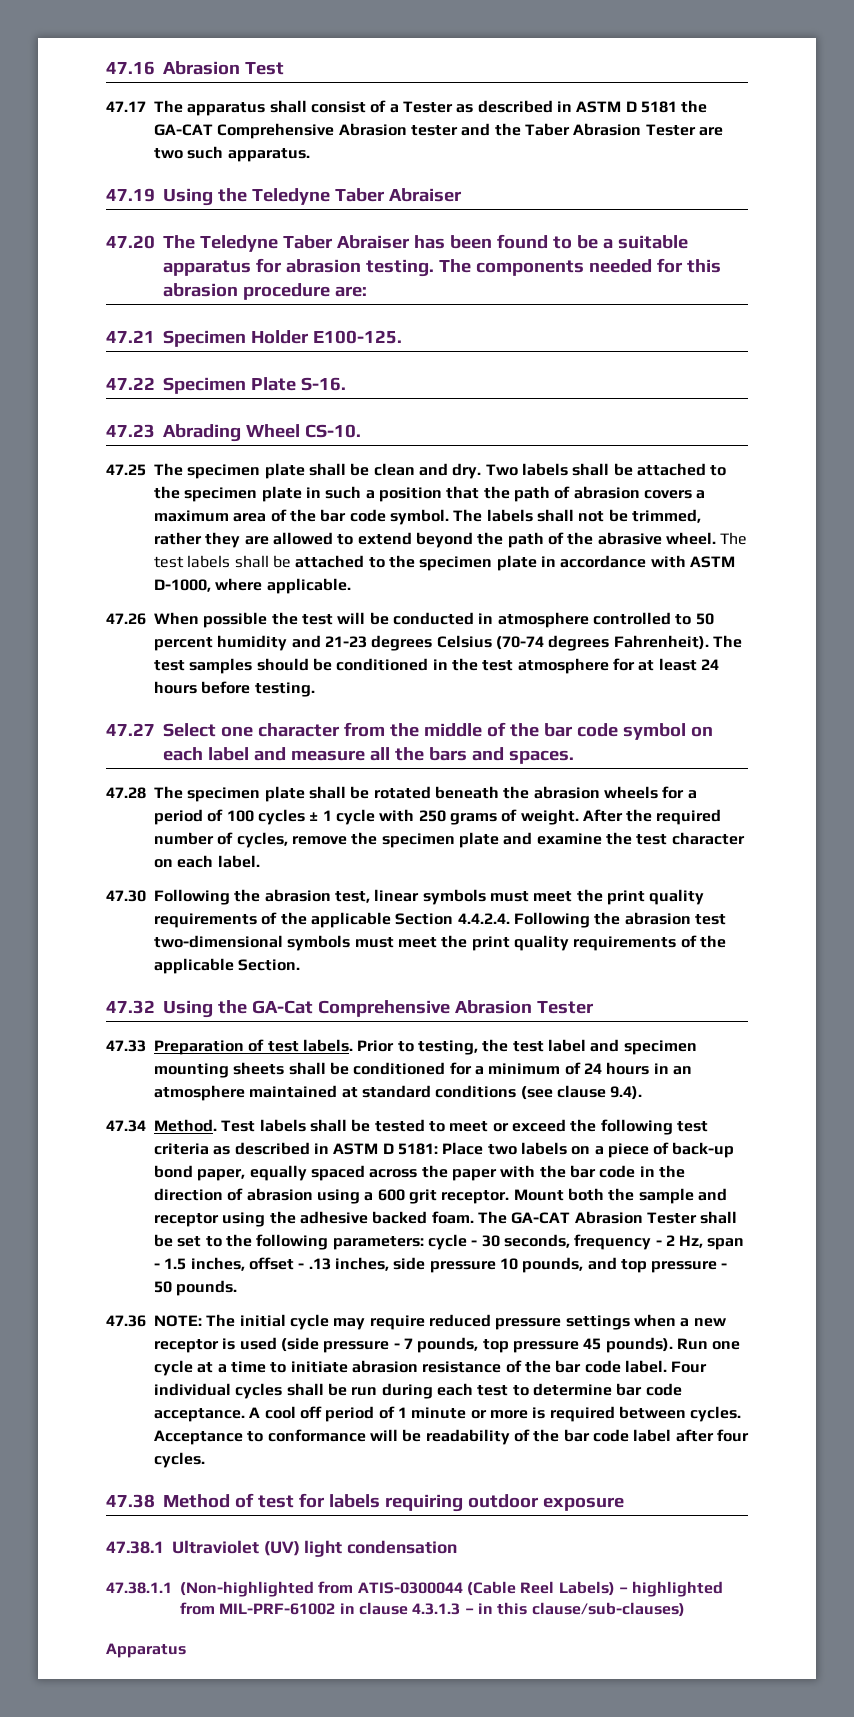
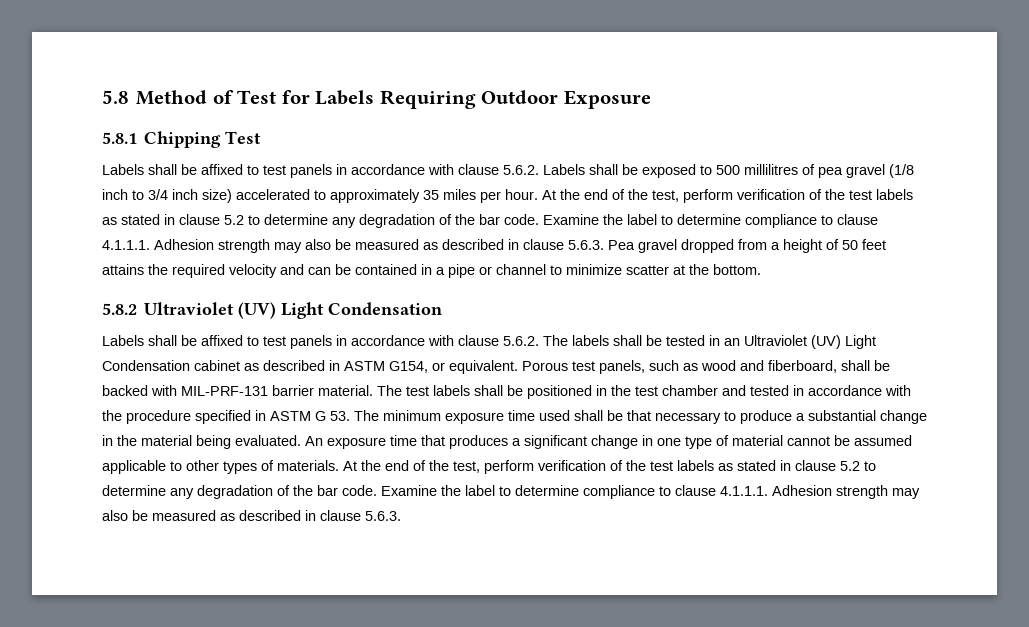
[106,61,284,75] [106,100,708,116] [154,123,723,139] [154,146,310,162] [106,188,462,206] [106,234,688,252] [163,258,721,277] [163,283,367,300] [106,330,402,347] [106,377,346,394] [106,424,361,442] [106,463,727,479] [154,486,706,502] [154,509,701,525] [154,532,716,548] 47.16 Abrasion Test // 47.17 The apparatus shall consist of a Tester as described in ASTM D 5181 the GA-CAT Comprehensive Abrasion tester and the Taber Abrasion Tester are two such apparatus. // 47.19 Using the Teledyne Taber Abraiser // 47.20 The Teledyne Taber Abraiser has been found to be a suitable apparatus for abrasion testing. The components needed for this abrasion procedure are: // 47.21 Specimen Holder E100-125. // 47.22 Specimen Plate S-16. // 47.23 Abrading Wheel CS-10. // 47.25 The specimen plate shall be clean and dry. Two labels shall be attached to the specimen plate in such a position that the path of abrasion covers a maximum area of the bar code symbol. The labels shall not be trimmed, rather they are allowed to extend beyond the path of the abrasive wheel. -> [102,90,651,109] [102,131,262,148] [102,164,914,178] [102,189,913,203] [102,214,878,228] [102,239,886,253] [102,264,761,278] [102,302,443,319] [102,335,876,349] [102,360,890,374] [102,385,373,396] 5.8 Method of Test for Labels Requiring Outdoor Exposure // 5.8.1 Chipping Test // Labels shall be affixed to test panels in accordance with clause 5.6.2. Labels shall be exposed to 500 millilitres of pea gravel (1/8 inch to 3/4 inch size) accelerated to approximately 35 miles per hour. At the end of the test, perform verification of the test labels as stated in clause 5.2 to determine any degradation of the bar code. Examine the label to determine compliance to clause 4.1.1.1. Adhesion strength may also be measured as described in clause 5.6.3. Pea gravel dropped from a height of 50 feet attains the required velocity and can be contained in a pipe or channel to minimize scatter at the bottom. // 5.8.2 Ultraviolet (UV) Light Condensation // Labels shall be affixed to test panels in accordance with clause 5.6.2. The labels shall be tested in an Ultraviolet (UV) Light Condensation cabinet as described in ASTM G154, or equivalent. Porous test panels, such as wood and fiberboard, shall be backed with MIL-PRF-131 barrier material.
[295,555,735,571] [154,578,351,594] [106,612,714,628] [154,635,742,651] [154,658,719,674] [154,681,315,697] [106,722,713,740] [163,747,574,764] [106,786,697,802] [154,809,722,825] [154,832,745,848] [154,855,260,868] [106,889,705,905] [154,912,726,928] [154,935,726,951] [154,958,301,974] [106,1000,594,1018] [106,1039,697,1055] [154,1062,692,1078] [154,1085,643,1101] [106,1119,708,1135] [154,1142,735,1158] [154,1165,685,1181] [154,1188,727,1204] [154,1211,738,1227] [154,1234,745,1250] [154,1257,728,1273] [154,1280,238,1296] [106,1314,727,1330] [154,1337,741,1353] [154,1360,708,1376] [154,1383,682,1399] [154,1406,742,1422] [154,1429,749,1445] [154,1452,205,1468] [106,1493,624,1512] [106,1540,458,1557] [106,1581,724,1597] [180,1602,685,1617] [106,1643,186,1658] attached to the specimen plate in accordance with ASTM D-1000, where applicable. // 47.26 When possible the test will be conducted in atmosphere controlled to 50 percent humidity and 21-23 degrees Celsius (70-74 degrees Fahrenheit). The test samples should be conditioned in the test atmosphere for at least 24 hours before testing. // 47.27 Select one character from the middle of the bar code symbol on each label and measure all the bars and spaces. // 47.28 The specimen plate shall be rotated beneath the abrasion wheels for a period of 100 cycles ± 1 cycle with 250 grams of weight. After the required number of cycles, remove the specimen plate and examine the test character on each label. // 47.30 Following the abrasion test, linear symbols must meet the print quality requirements of the applicable Section 4.4.2.4. Following the abrasion test two-dimensional symbols must meet the print quality requirements of the applicable Section. // 47.32 Using the GA-Cat Comprehensive Abrasion Tester // 47.33 Preparation of test labels. Prior to testing, the test label and specimen mounting sheets shall be conditioned for a minimum of 24 hours in an atmosphere maintained at standard conditions (see clause 9.4). // 47.34 Method. Test labels shall be tested to meet or exceed the following test criteria as described in ASTM D 5181: Place two labels on a piece of back-up bond paper, equally spaced across the paper with the bar code in the direction of abrasion using a 600 grit receptor. Mount both the sample and receptor using the adhesive backed foam. The GA-CAT Abrasion Tester shall be set to the following parameters: cycle - 30 seconds, frequency - 2 Hz, span - 1.5 inches, offset - .13 inches, side pressure 10 pounds, and top pressure - 50 pounds. // 47.36 NOTE: The initial cycle may require reduced pressure settings when a new receptor is used (side pressure - 7 pounds, top pressure 45 pounds). Run one cycle at a time to initiate abrasion resistance of the bar code label. Four individual cycles shall be run during each test to determine bar code acceptance. A cool off period of 1 minute or more is required between cycles. Acceptance to conformance will be readability of the bar code label after four cycles. // 47.38 Method of test for labels requiring outdoor exposure // 47.38.1 Ultraviolet (UV) light condensation // 47.38.1.1 (Non-highlighted from ATIS-0300044 (Cable Reel Labels) – highlighted from MIL-PRF-61002 in clause 4.3.1.3 – in this clause/sub-clauses) // Apparatus -> [527,385,911,399] [102,410,927,424] [102,435,912,449] [102,460,876,474] [102,485,920,499] [102,510,401,521] positioned in the test chamber and tested in accordance with the procedure specified in ASTM G 53. The minimum exposure time used shall be that necessary to produce a substantial change in the material being evaluated. An exposure time that produces a significant change in one type of material cannot be assumed applicable to other types of materials. At the end of the test, perform verification of the test labels as stated in clause 5.2 to determine any degradation of the bar code. Examine the label to determine compliance to clause 4.1.1.1. Adhesion strength may also be measured as described in clause 5.6.3.

